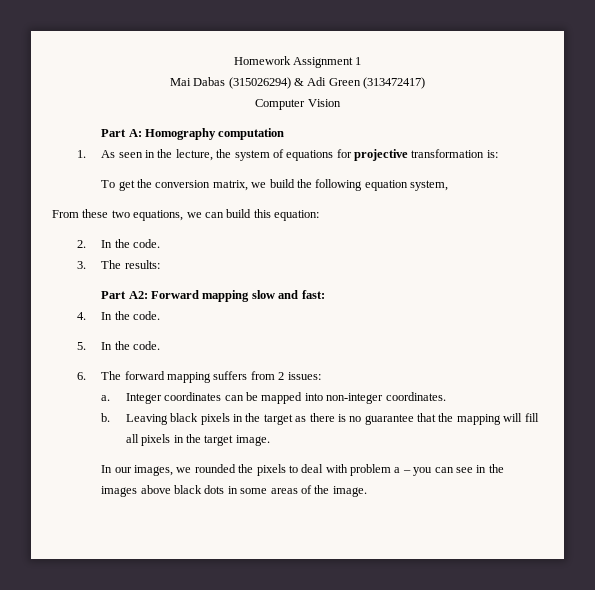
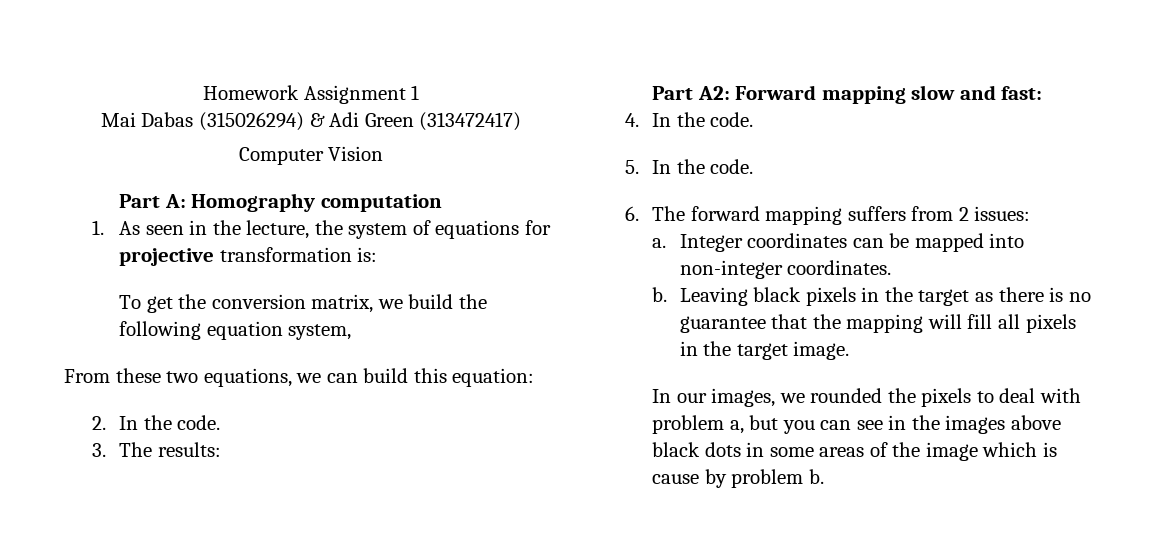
[394,467,411,473] a – -> [729,415,779,434] a, but
[332,486,367,497] image. -> [925,442,1058,461] [652,469,824,488] image which is cause by problem b.

